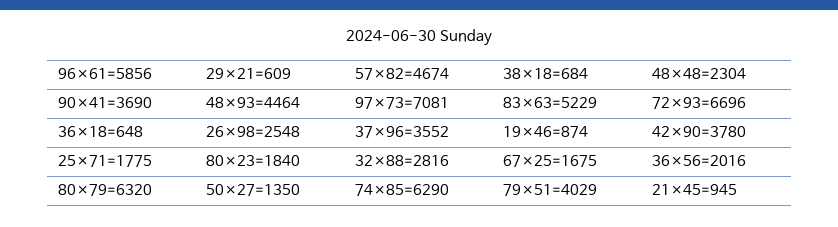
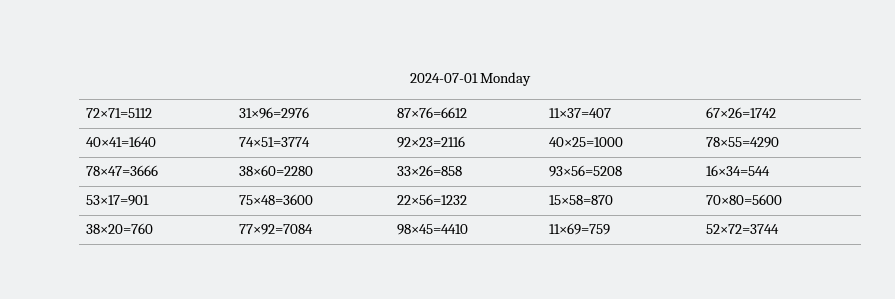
[346,29,492,46] [58,68,153,79] [206,68,292,79] [355,68,450,80] [503,68,589,79] [652,68,747,79] [58,97,153,108] [206,97,301,108] [355,97,450,109] [503,97,598,108] [652,97,747,109] [58,126,144,137] [206,126,301,137] [355,126,450,138] [503,126,589,138] [652,126,747,138] [58,155,153,167] [206,155,301,166] [355,155,450,166] [503,155,598,167] [652,155,747,166] [58,184,153,196] [206,184,301,196] [355,184,450,196] [503,184,598,196] [652,184,738,195] 2024-06-30 Sunday // 96×61=5856 | 29×21=609 | 57×82=4674 | 38×18=684 | 48×48=2304 // 90×41=3690 | 48×93=4464 | 97×73=7081 | 83×63=5229 | 72×93=6696 // 36×18=648 | 26×98=2548 | 37×96=3552 | 19×46=874 | 42×90=3780 // 25×71=1775 | 80×23=1840 | 32×88=2816 | 67×25=1675 | 36×56=2016 // 80×79=6320 | 50×27=1350 | 74×85=6290 | 79×51=4029 | 21×45=945 -> [409,72,532,86] [86,108,153,118] [239,107,310,119] [397,107,468,118] [549,108,612,118] [706,107,777,118] [86,136,157,147] [239,137,311,147] [397,136,466,148] [549,137,624,147] [706,137,780,148] [86,165,159,176] [239,165,314,176] [397,165,463,176] [549,165,623,177] [706,165,771,176] [86,195,150,206] [239,194,314,205] [397,194,468,205] [549,195,614,205] [706,194,783,205] [86,223,154,234] [239,224,314,235] [397,224,469,235] [549,223,611,235] [706,224,780,234] 2024-07-01 Monday // 72×71=5112 | 31×96=2976 | 87×76=6612 | 11×37=407 | 67×26=1742 // 40×41=1640 | 74×51=3774 | 92×23=2116 | 40×25=1000 | 78×55=4290 // 78×47=3666 | 38×60=2280 | 33×26=858 | 93×56=5208 | 16×34=544 // 53×17=901 | 75×48=3600 | 22×56=1232 | 15×58=870 | 70×80=5600 // 38×20=760 | 77×92=7084 | 98×45=4410 | 11×69=759 | 52×72=3744

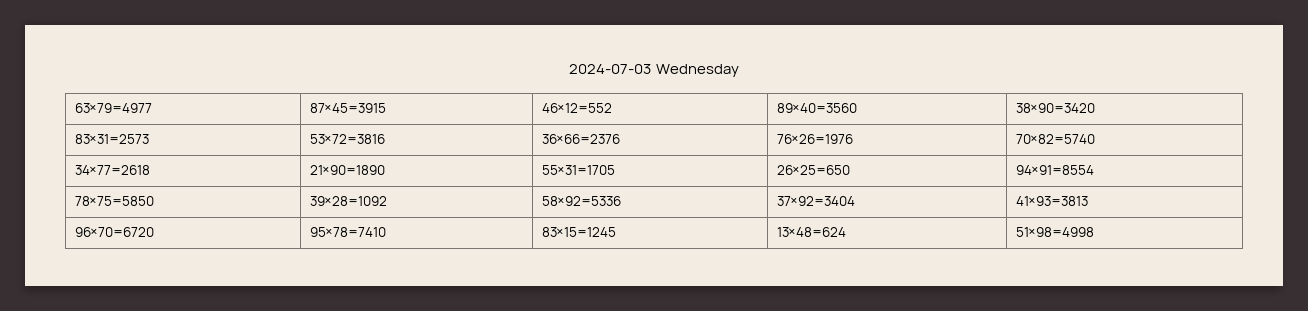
[409,72,532,86] [86,108,153,118] [239,107,310,119] [397,107,468,118] [549,108,612,118] [706,107,777,118] [86,136,157,147] [239,137,311,147] [397,136,466,148] [549,137,624,147] [706,137,780,148] [86,165,159,176] [239,165,314,176] [397,165,463,176] [549,165,623,177] [706,165,771,176] [86,195,150,206] [239,194,314,205] [397,194,468,205] [549,195,614,205] [706,194,783,205] [86,223,154,234] [239,224,314,235] [397,224,469,235] [549,223,611,235] [706,224,780,234] 2024-07-01 Monday // 72×71=5112 | 31×96=2976 | 87×76=6612 | 11×37=407 | 67×26=1742 // 40×41=1640 | 74×51=3774 | 92×23=2116 | 40×25=1000 | 78×55=4290 // 78×47=3666 | 38×60=2280 | 33×26=858 | 93×56=5208 | 16×34=544 // 53×17=901 | 75×48=3600 | 22×56=1232 | 15×58=870 | 70×80=5600 // 38×20=760 | 77×92=7084 | 98×45=4410 | 11×69=759 | 52×72=3744 -> [569,64,739,77] [75,103,153,113] [310,103,387,113] [542,103,613,113] [777,103,858,113] [1016,103,1096,113] [75,134,150,144] [310,134,386,144] [542,134,621,144] [777,134,854,144] [1016,134,1096,144] [75,165,151,175] [310,165,386,175] [542,165,616,175] [777,165,851,175] [1016,165,1095,175] [75,196,155,206] [310,196,388,206] [542,196,622,206] [777,196,856,206] [1016,196,1089,206] [75,227,155,237] [310,227,387,237] [542,227,617,237] [777,227,847,237] [1016,227,1095,237] 2024-07-03 Wednesday // 63×79=4977 | 87×45=3915 | 46×12=552 | 89×40=3560 | 38×90=3420 // 83×31=2573 | 53×72=3816 | 36×66=2376 | 76×26=1976 | 70×82=5740 // 34×77=2618 | 21×90=1890 | 55×31=1705 | 26×25=650 | 94×91=8554 // 78×75=5850 | 39×28=1092 | 58×92=5336 | 37×92=3404 | 41×93=3813 // 96×70=6720 | 95×78=7410 | 83×15=1245 | 13×48=624 | 51×98=4998

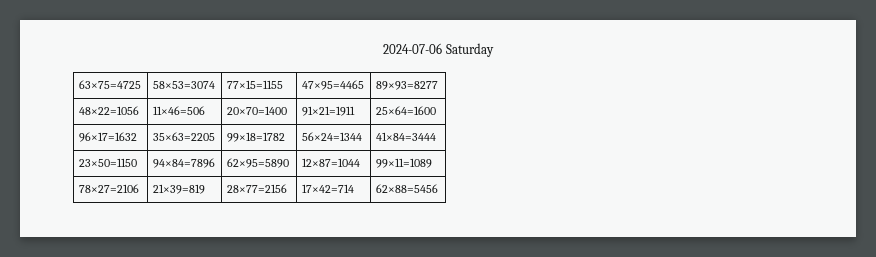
[569,64,739,77] [75,103,153,113] [310,103,387,113] [542,103,613,113] [777,103,858,113] [1016,103,1096,113] [75,134,150,144] [310,134,386,144] [542,134,621,144] [777,134,854,144] [1016,134,1096,144] [75,165,151,175] [310,165,386,175] [542,165,616,175] [777,165,851,175] [1016,165,1095,175] [75,196,155,206] [310,196,388,206] [542,196,622,206] [777,196,856,206] [1016,196,1089,206] [75,227,155,237] [310,227,387,237] [542,227,617,237] [777,227,847,237] [1016,227,1095,237] 2024-07-03 Wednesday // 63×79=4977 | 87×45=3915 | 46×12=552 | 89×40=3560 | 38×90=3420 // 83×31=2573 | 53×72=3816 | 36×66=2376 | 76×26=1976 | 70×82=5740 // 34×77=2618 | 21×90=1890 | 55×31=1705 | 26×25=650 | 94×91=8554 // 78×75=5850 | 39×28=1092 | 58×92=5336 | 37×92=3404 | 41×93=3813 // 96×70=6720 | 95×78=7410 | 83×15=1245 | 13×48=624 | 51×98=4998 -> [383,43,494,57] [78,80,141,89] [152,81,215,89] [226,80,283,89] [301,80,364,90] [375,81,438,90] [78,106,139,115] [152,106,205,115] [226,106,287,115] [301,106,355,116] [375,106,436,115] [78,132,137,142] [152,132,215,141] [226,132,285,142] [301,132,362,141] [375,132,436,141] [78,158,137,167] [152,158,215,168] [226,158,289,168] [301,158,360,167] [375,158,432,168] [78,184,139,193] [152,184,205,194] [226,184,287,193] [301,184,354,193] [375,184,438,193] 2024-07-06 Saturday // 63×75=4725 | 58×53=3074 | 77×15=1155 | 47×95=4465 | 89×93=8277 // 48×22=1056 | 11×46=506 | 20×70=1400 | 91×21=1911 | 25×64=1600 // 96×17=1632 | 35×63=2205 | 99×18=1782 | 56×24=1344 | 41×84=3444 // 23×50=1150 | 94×84=7896 | 62×95=5890 | 12×87=1044 | 99×11=1089 // 78×27=2106 | 21×39=819 | 28×77=2156 | 17×42=714 | 62×88=5456

